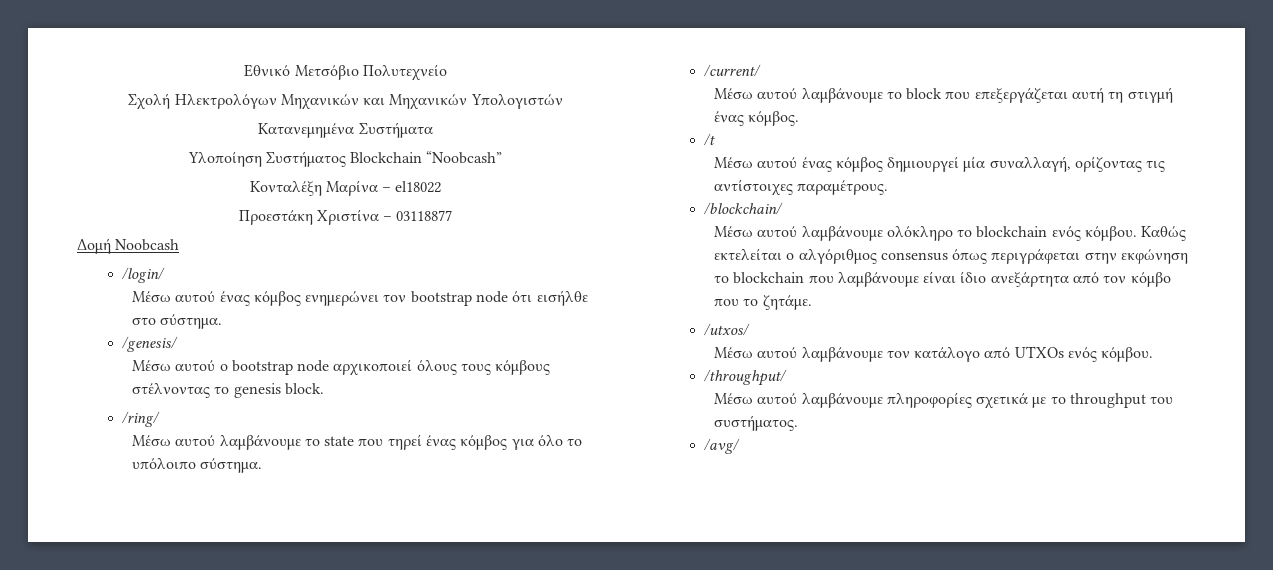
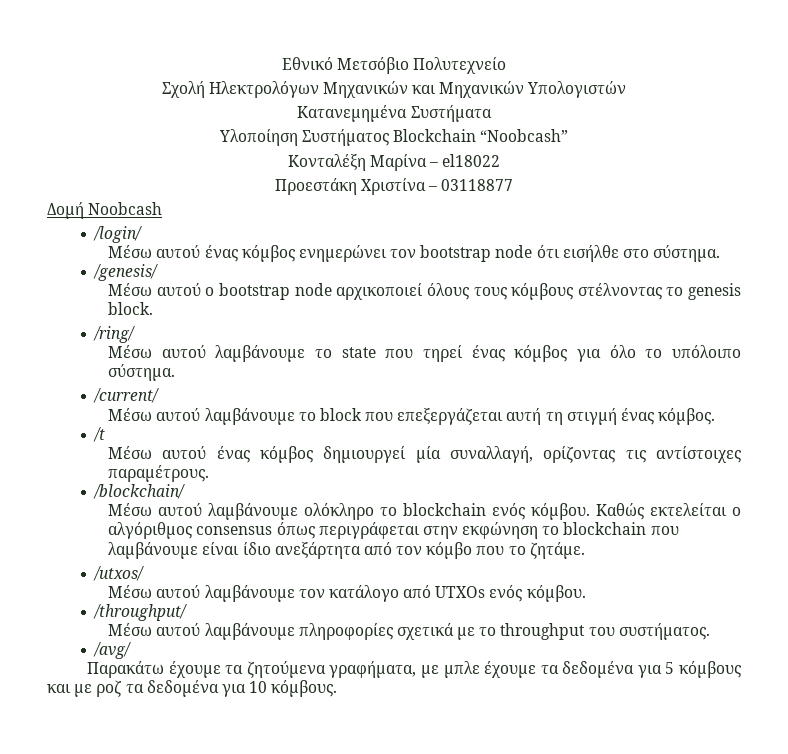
(741, 446) none -> [87,661,741,678] [47,680,338,697] // Παρακάτω έχουμε τα ζητούμενα γραφήματα, με μπλε έχουμε τα δεδομένα για 5 κόμβους και με ροζ τα δεδομένα για 10 κόμβους.

